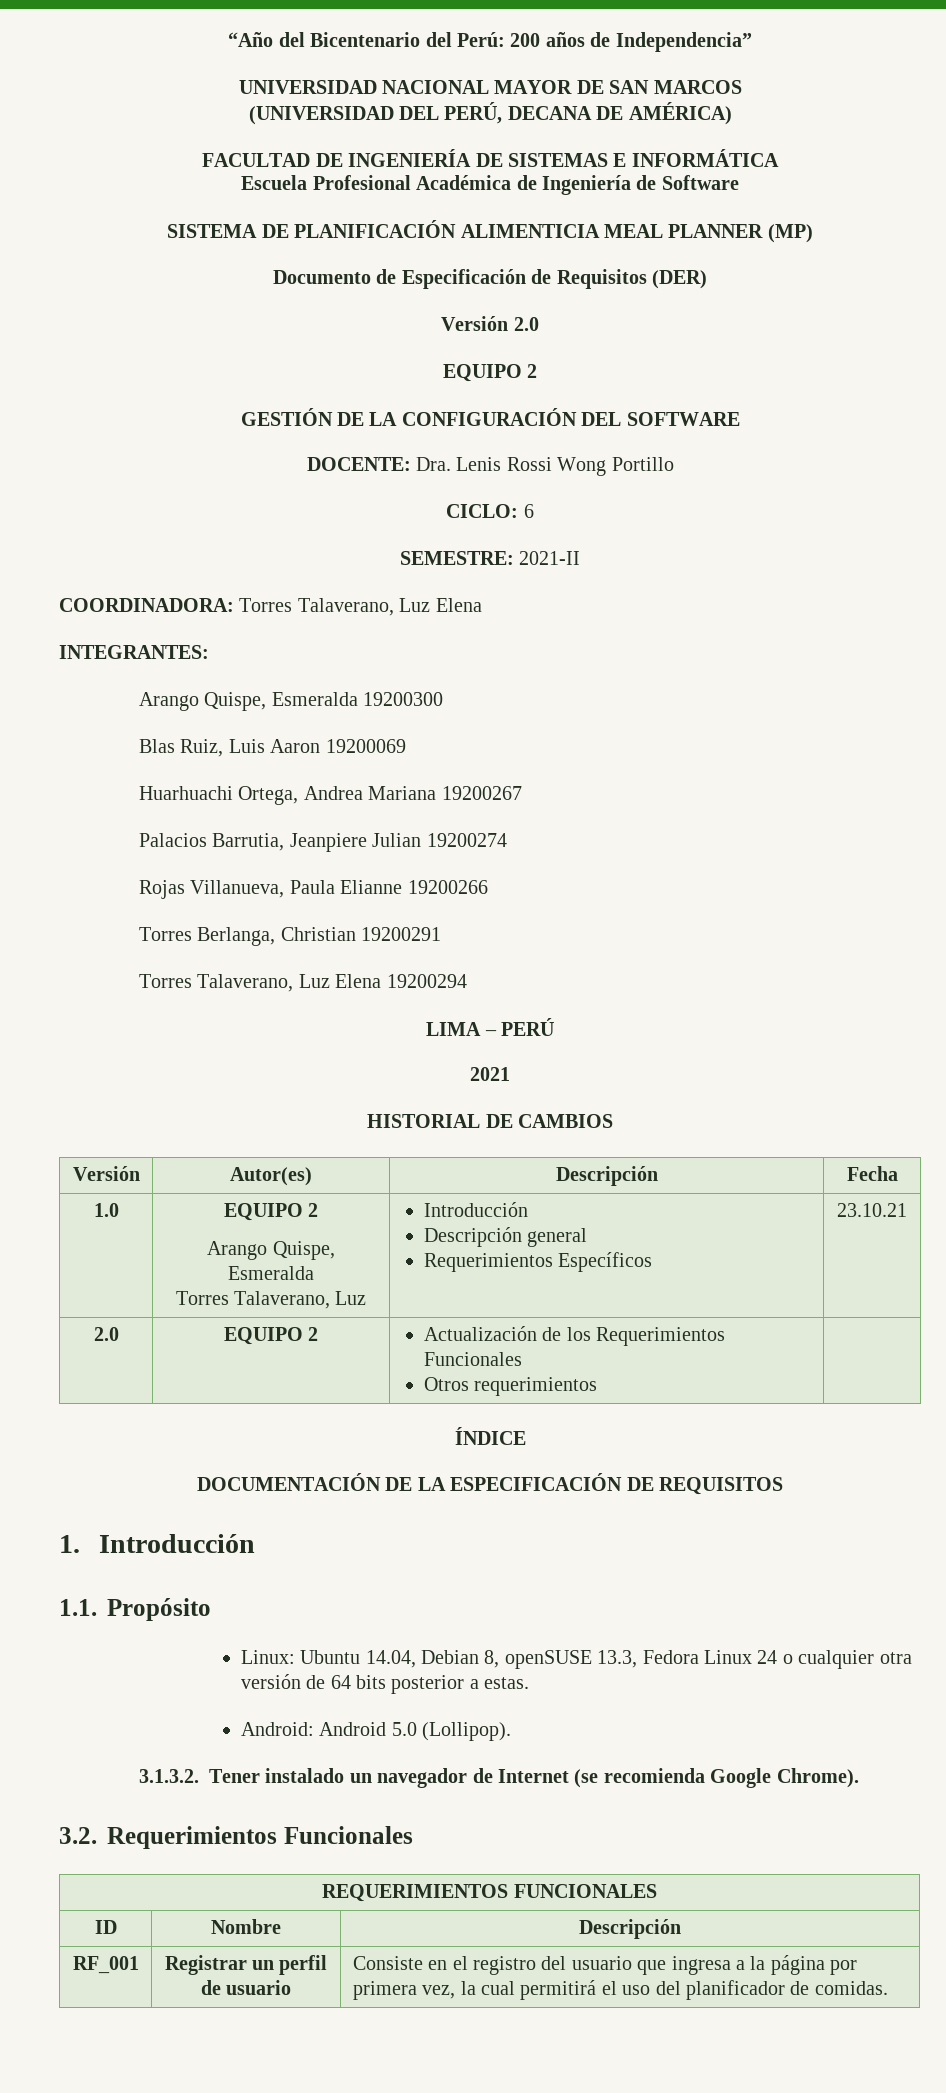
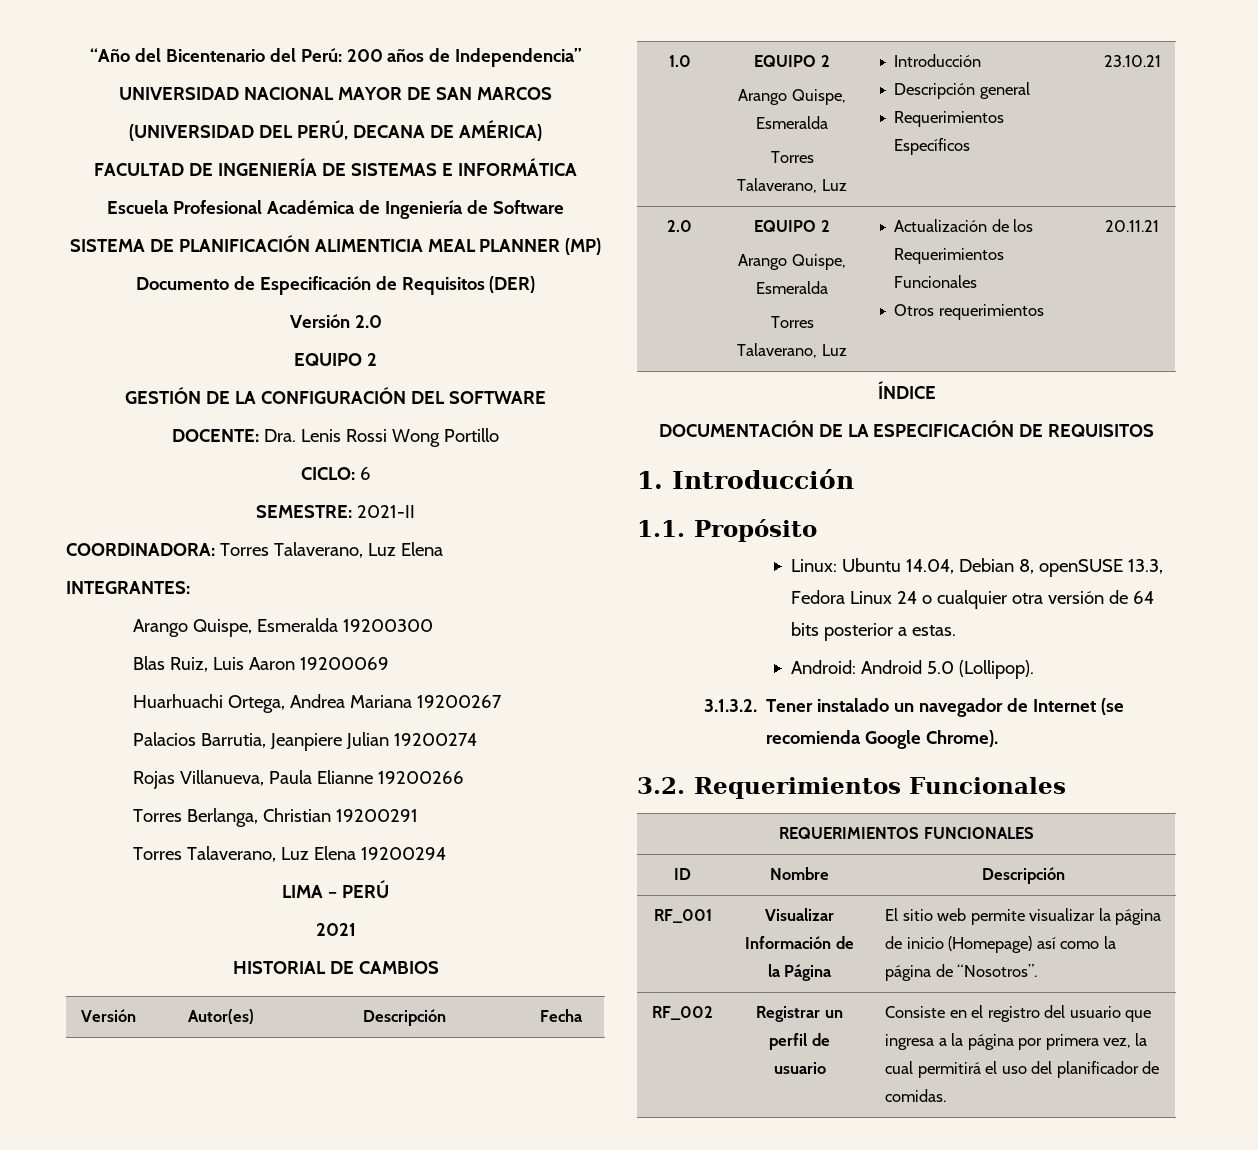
(319, 1334) none -> [738,254,846,270] [756,281,828,294] [770,316,814,328] [737,343,847,358] // Arango Quispe, Esmeralda // Torres Talaverano, Luz
(598, 1386) none -> [1105,220,1159,232] 20.11.21
(139, 1965) none -> [765,908,834,921] [745,936,854,949] [767,964,833,981] [885,908,1162,925] [885,936,1116,953] [885,964,1038,981] [652,1006,713,1020] | Visualizar Información de la Página | El sitio web permite visualizar la página de inicio (Homepage) así como la página de “Nosotros”. // RF_002

